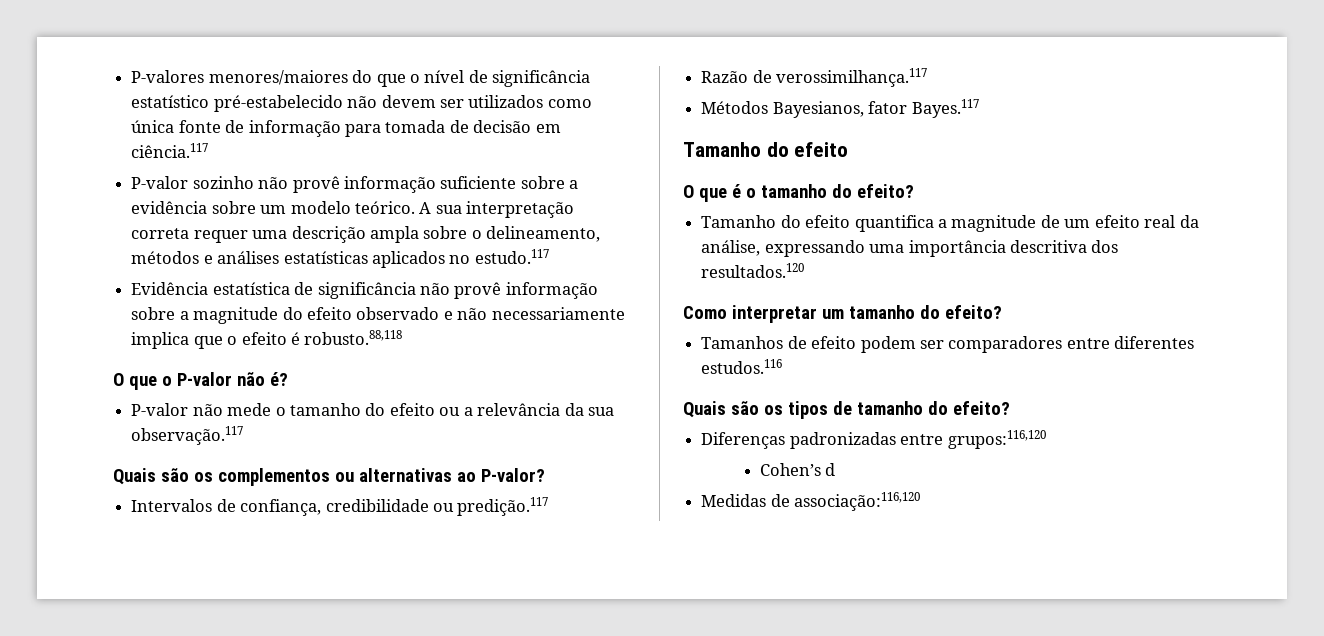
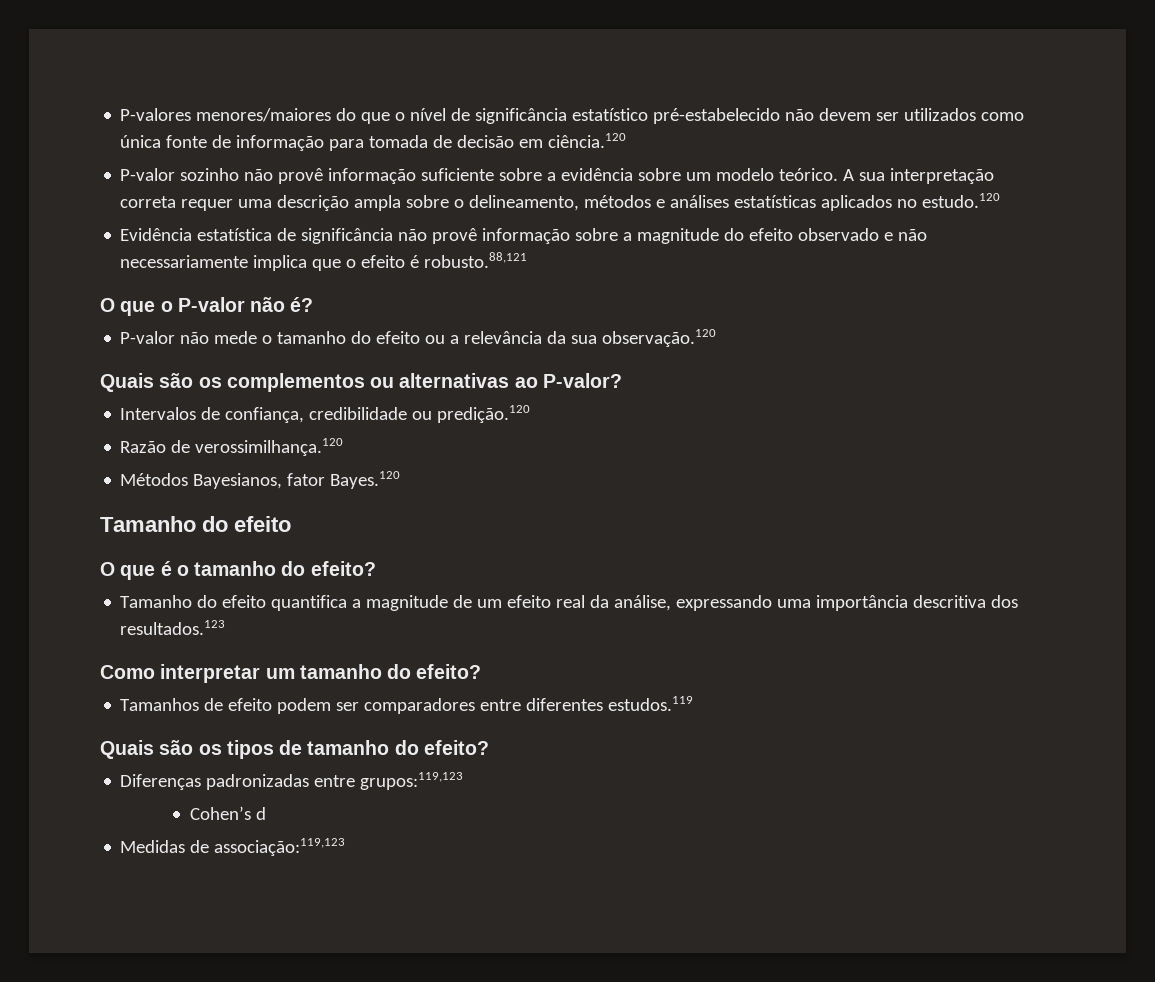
[131,143,209,158] ciência.117 -> [548,133,627,148] ciência.120
[474,249,549,264] estudo.117 -> [922,193,1001,208] estudo.120
[304,330,403,345] robusto.88,118 -> [424,252,528,268] robusto.88,121
[131,426,244,445] observação.117 -> [602,329,717,347] observação.120
[457,497,549,516] predição.117 -> [437,405,531,423] predição.120
[776,68,928,87] verossimilhança.117 -> [195,438,344,456] verossimilhança.120
[911,99,979,118] Bayes.117 -> [330,471,401,489] Bayes.120
[701,263,805,278] resultados.120 -> [120,620,226,635] resultados.123
[701,359,783,374] estudos.116 -> [608,696,694,711] estudos.119
[947,430,1046,449] grupos:116,120 -> [360,772,464,790] grupos:119,123
[794,492,921,511] associação:116,120 -> [214,838,346,856] associação:119,123

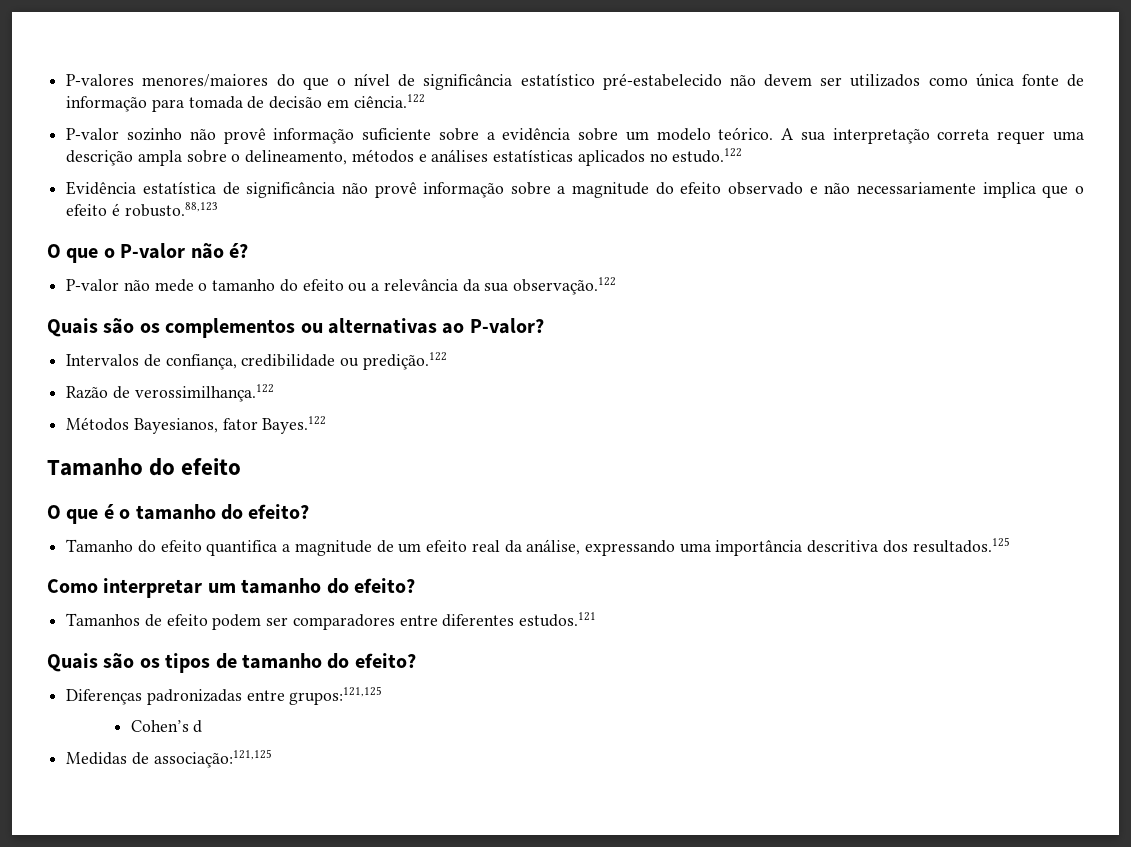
[548,133,627,148] ciência.120 -> [353,94,425,108] ciência.122
[922,193,1001,208] estudo.120 -> [672,148,743,163] estudo.122
[424,252,528,268] robusto.88,121 -> [124,202,218,217] robusto.88,123
[602,329,717,347] observação.120 -> [512,277,616,295] observação.122
[437,405,531,423] predição.120 -> [362,352,447,370] predição.122
[195,438,344,456] verossimilhança.120 -> [134,384,274,402] verossimilhança.122
[330,471,401,489] Bayes.120 -> [262,416,327,434] Bayes.122
[120,620,226,635] resultados.123 -> [912,537,1010,553] resultados.125
[608,696,694,711] estudos.119 -> [519,612,597,627] estudos.121
[360,772,464,790] grupos:119,123 -> [289,686,383,705] grupos:121,125
[214,838,346,856] associação:119,123 -> [153,749,272,768] associação:121,125

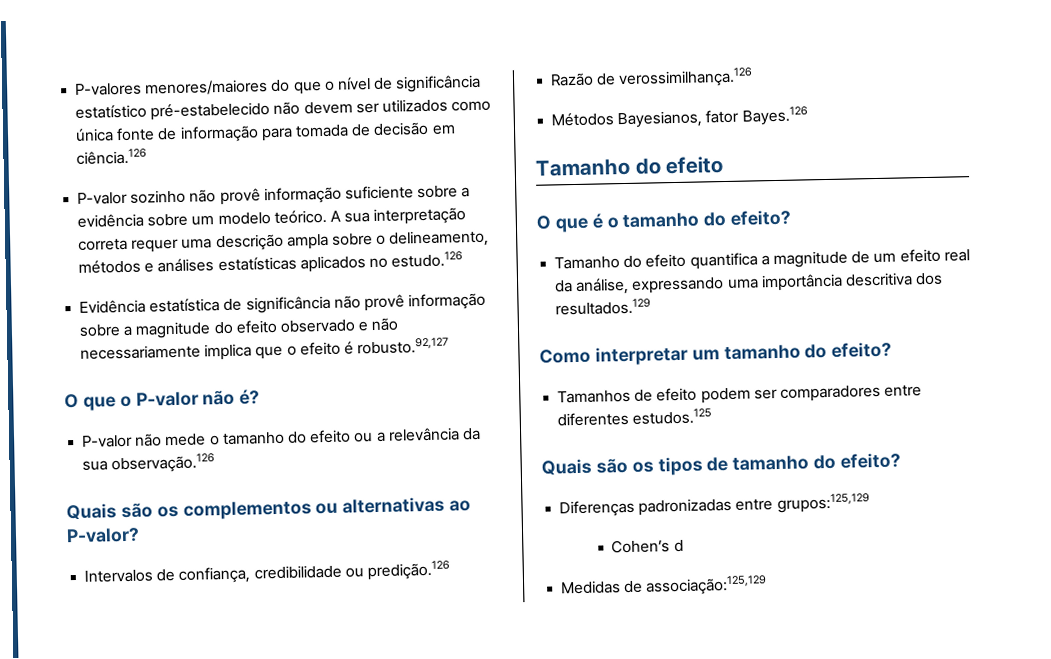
[353,94,425,108] ciência.122 -> [76,148,148,165] ciência.126
[672,148,743,163] estudo.122 -> [391,251,464,268] estudo.126
[124,202,218,217] robusto.88,123 -> [357,337,450,355] robusto.92,127
[512,277,616,295] observação.122 -> [111,453,216,474] observação.126
[362,352,447,370] predição.122 -> [366,560,450,581] predição.126
[134,384,274,402] verossimilhança.122 -> [618,67,754,89] verossimilhança.126
[262,416,327,434] Bayes.122 -> [741,106,808,126] Bayes.126
[912,537,1010,553] resultados.125 -> [555,298,652,316] resultados.129
[519,612,597,627] estudos.121 -> [632,408,713,425] estudos.125
[289,686,383,705] grupos:121,125 -> [776,493,870,514] grupos:125,129
[153,749,272,768] associação:121,125 -> [645,575,768,596] associação:125,129

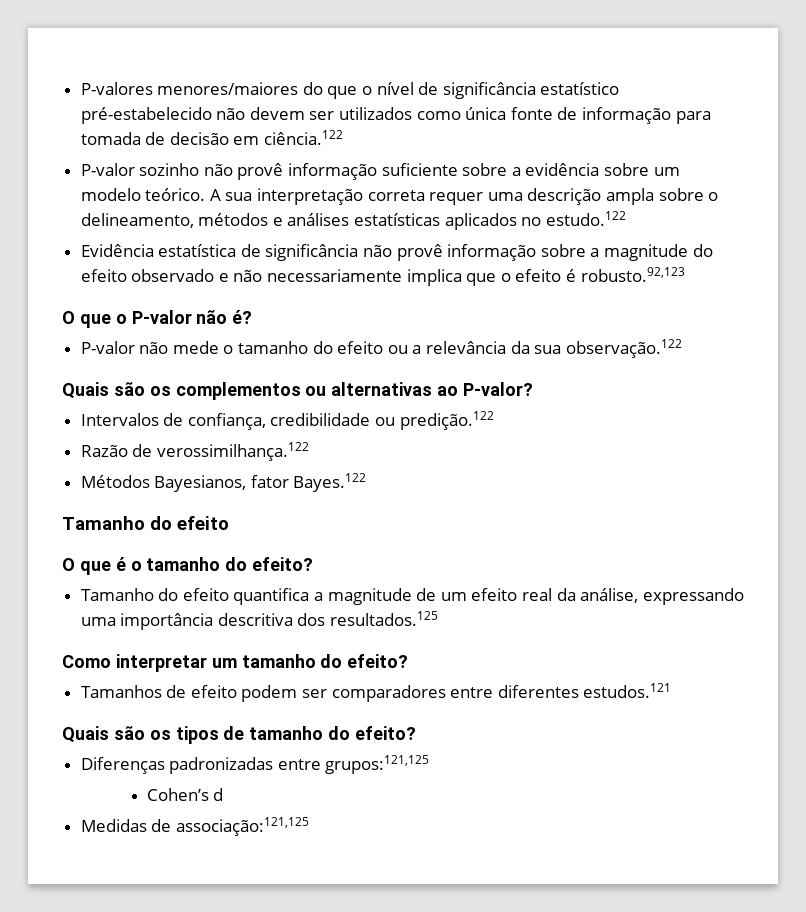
[76,148,148,165] ciência.126 -> [264,130,344,145] ciência.122
[391,251,464,268] estudo.126 -> [545,211,626,226] estudo.122
[357,337,450,355] robusto.92,127 -> [580,267,685,282] robusto.92,123
[111,453,216,474] observação.126 -> [565,339,682,358] observação.122
[366,560,450,581] predição.126 -> [399,411,494,430] predição.122
[618,67,754,89] verossimilhança.126 -> [156,442,309,461] verossimilhança.122
[741,106,808,126] Bayes.126 -> [293,473,367,492] Bayes.122
[555,298,652,316] resultados.129 -> [330,611,439,626] resultados.125
[632,408,713,425] estudos.125 -> [583,683,672,698] estudos.121
[776,493,870,514] grupos:125,129 -> [325,755,430,774] grupos:121,125
[645,575,768,596] associação:125,129 -> [175,817,309,836] associação:121,125

